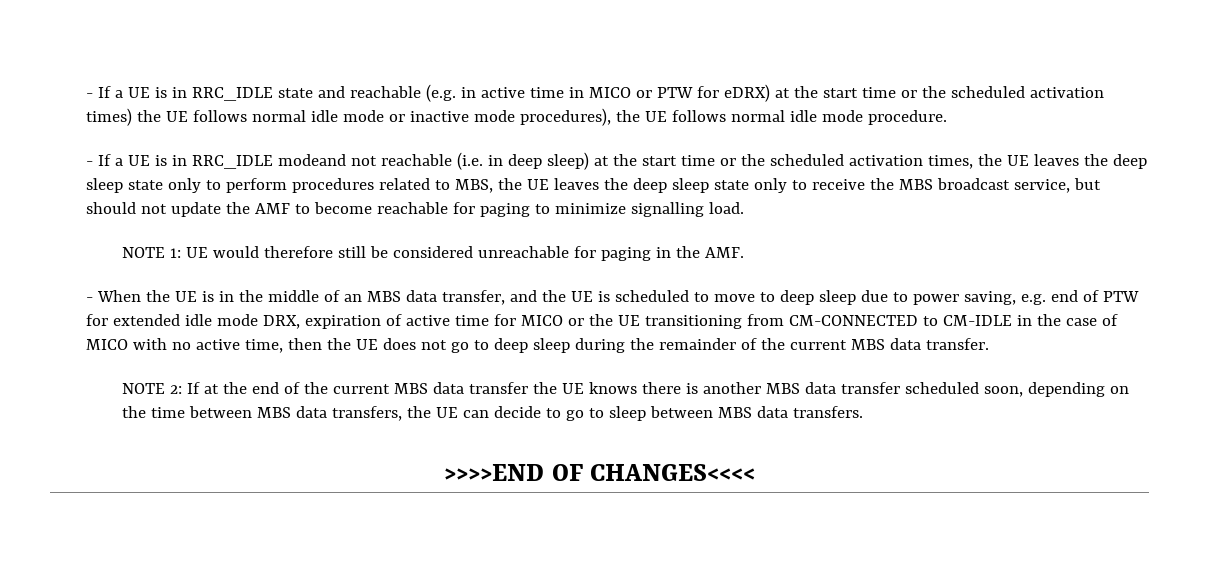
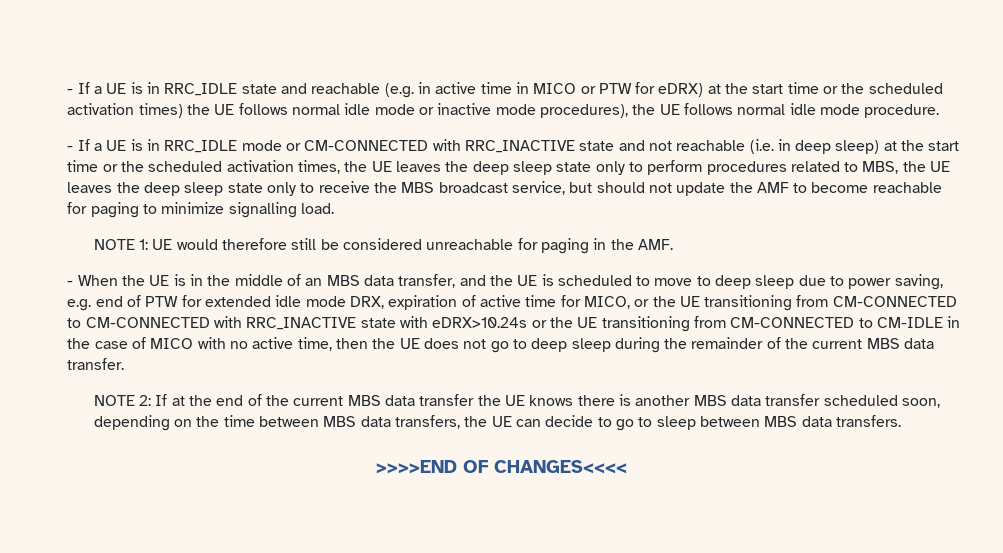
[277,154,346,166] modeand -> [241,139,645,153] mode or CM-CONNECTED with RRC_INACTIVE state and
[520,315,563,326] MICO -> [583,295,957,311] [67,316,528,330] MICO, or the UE transitioning from CM-CONNECTED to CM-CONNECTED with RRC_INACTIVE state with eDRX>10.24s

